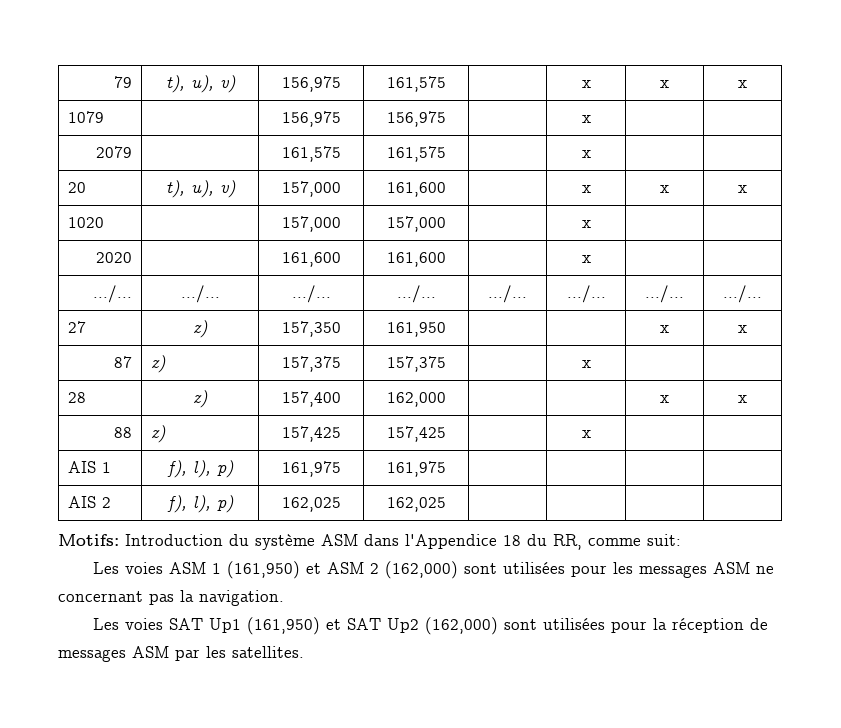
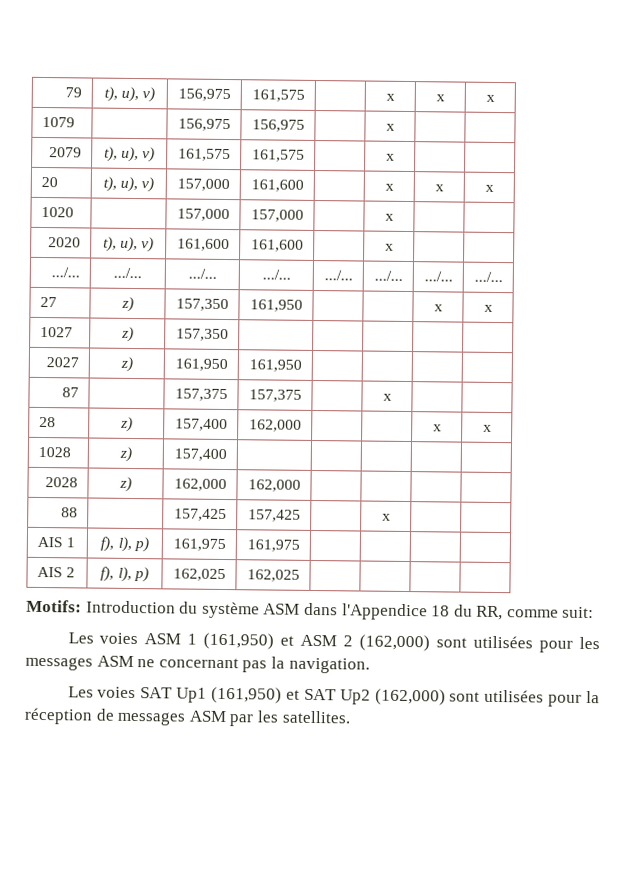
(133, 152) none -> [103,146,156,163] t), u), v)
(133, 257) none -> [102,236,155,253] t), u), v)
(747, 329) none -> [39,326,73,338] [120,326,134,342] [175,328,229,342] [46,357,80,368] [119,356,133,372] [174,358,228,372] [248,359,302,372] // 1027 | z) | 157,350 | | | | | // 2027 | z) | 161,950 | 161,950 | | | |
[150,355,166,373] z) -> (80, 392) none
(747, 399) none -> [37,446,71,458] [118,446,132,462] [173,448,227,462] [45,477,79,488] [118,476,132,492] [173,478,227,492] [247,479,301,492] // 1028 | z) | 157,400 | | | | | // 2028 | z) | 162,000 | 162,000 | | | |
[150,425,166,443] z) -> (79, 512) none

